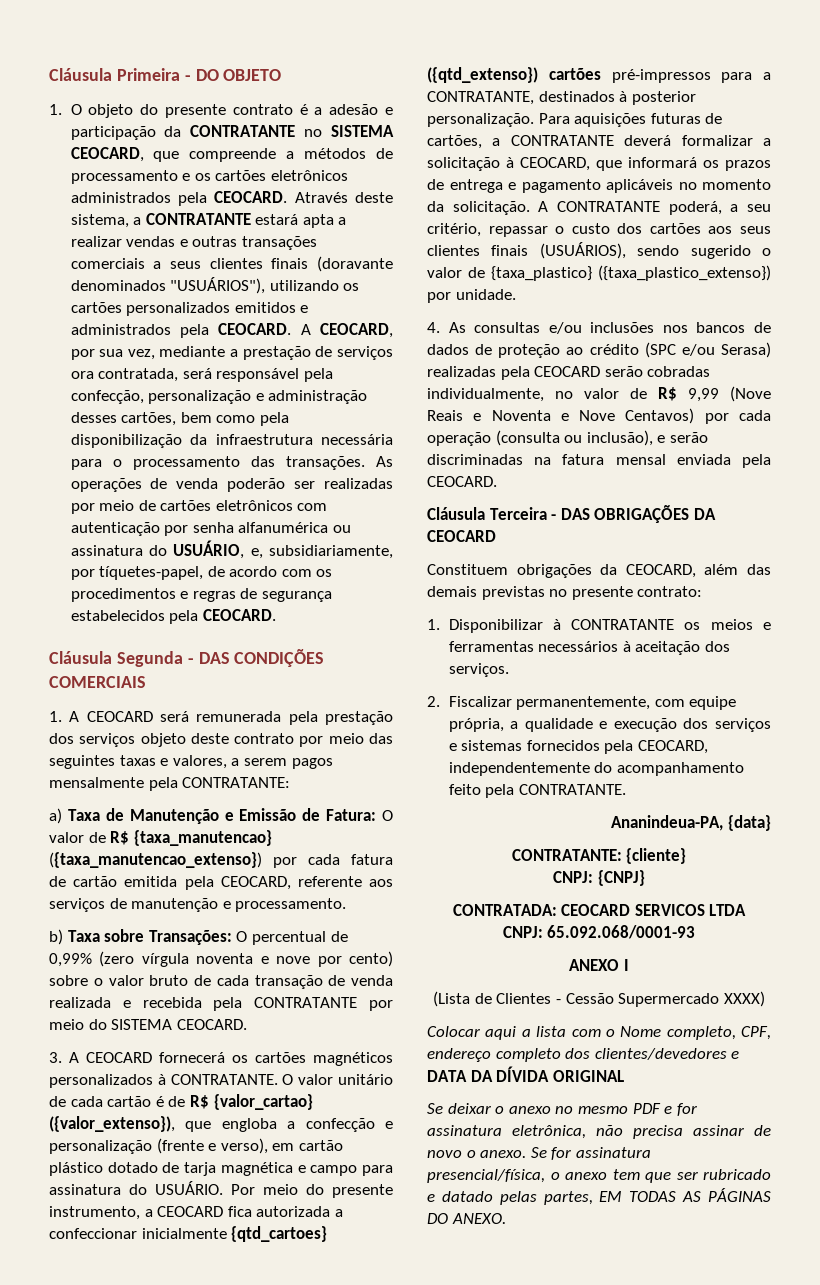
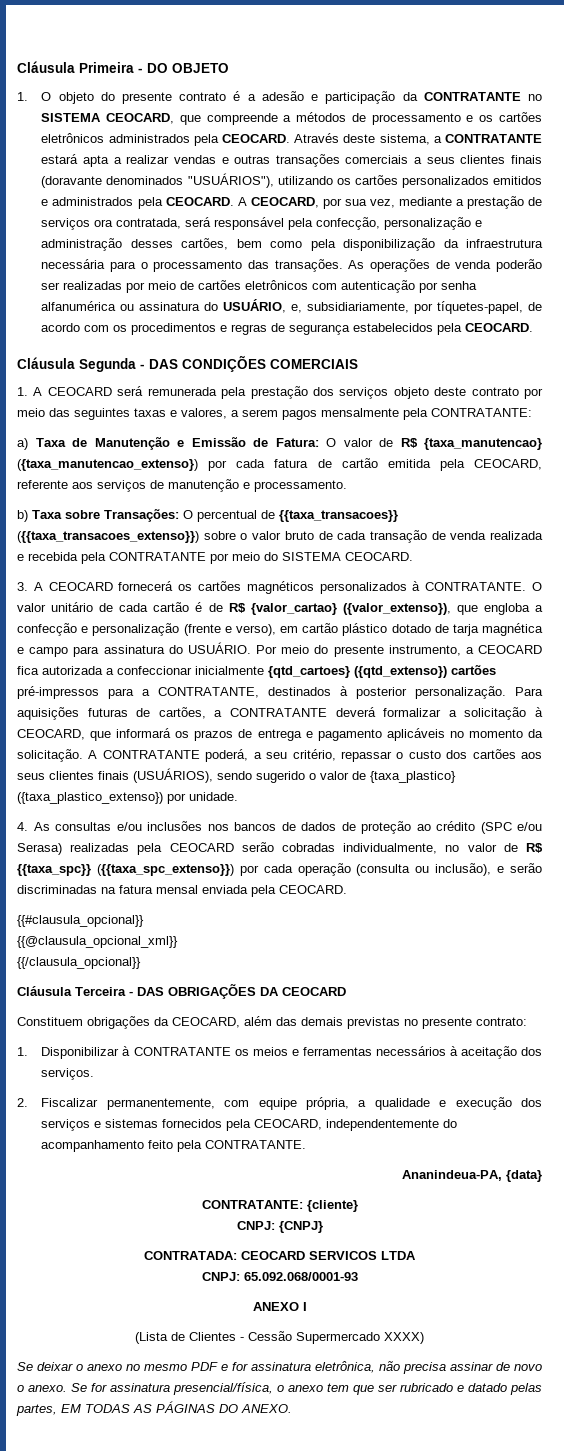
[49,951,393,967] 0,99% (zero vírgula noventa e nove por cento) -> [279,510,398,522] [17,531,199,543] {{taxa_transacoes}} ({{taxa_transacoes_extenso}})
[688,386,771,402] [427,408,695,424] 9,99 (Nove Reais e Noventa e Nove Centavos) -> [17,864,234,876] {{taxa_spc}} ({{taxa_spc_extenso}})
(497, 481) none -> [17,915,144,927] [17,936,178,948] [17,957,141,969] // {{#clausula_opcional}} // {{@clausula_opcional_xml}} // {{/clausula_opcional}}
[427,1026,771,1040] [427,1048,740,1062] [427,1066,624,1082] // Colocar aqui a lista com o Nome completo, CPF, endereço completo dos clientes/devedores e DATA DA DÍVIDA ORIGINAL -> (424, 1338) none

